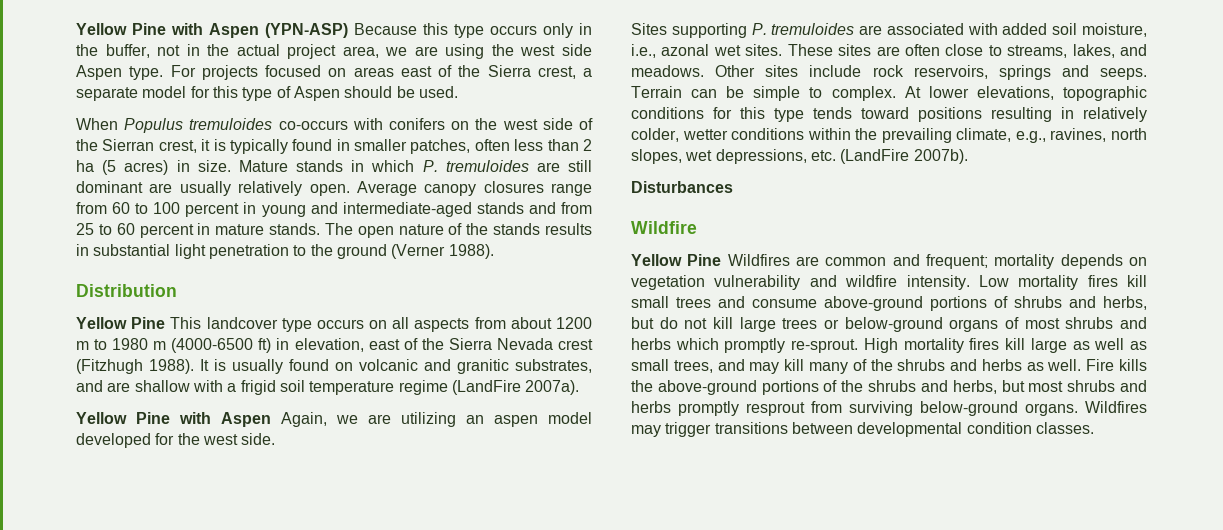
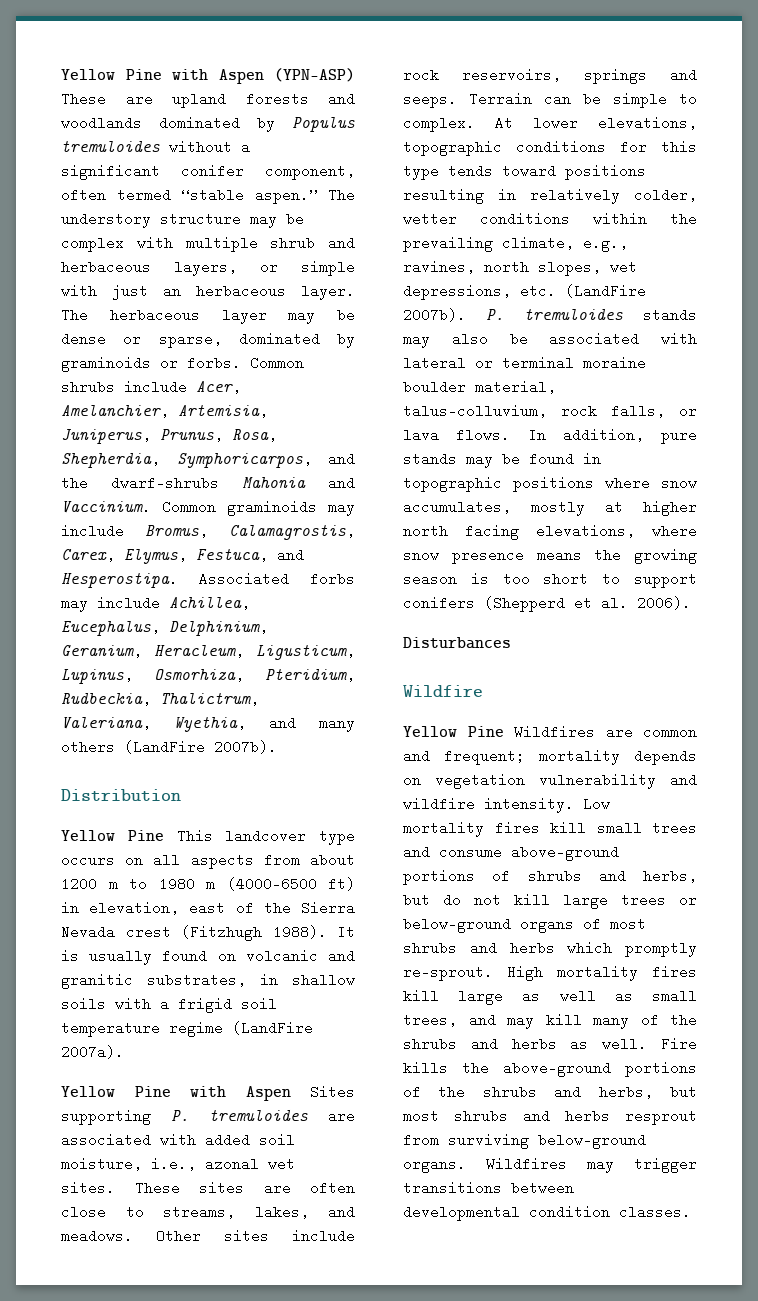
[354,23,592,38] [76,44,592,59] [76,65,592,80] [76,86,458,101] [76,118,593,133] [76,139,593,154] [76,160,593,175] [76,181,592,196] [76,202,592,217] [76,223,593,238] [76,244,494,259] Because this type occurs only in the buffer, not in the actual project area, we are using the west side Aspen type. For projects focused on areas east of the Sierra crest, a separate model for this type of Aspen should be used. // When Populus tremuloides co-occurs with conifers on the west side of the Sierran crest, it is typically found in smaller patches, often less than 2 ha (5 acres) in size. Mature stands in which P. tremuloides are still dominant are usually relatively open. Average canopy closures range from 60 to 100 percent in young and intermediate-aged stands and from 25 to 60 percent in mature stands. The open nature of the stands results in substantial light penetration to the ground (Verner 1988). -> [61,92,355,108] [61,116,355,132] [61,140,250,154] [61,164,355,180] [61,188,355,204] [61,212,304,228] [61,236,355,252] [61,260,355,276] [61,284,355,300] [61,308,355,324] [61,332,355,348] [61,356,304,372] [61,380,241,394] [61,404,268,418] [61,428,277,444] [61,452,355,468] [61,476,355,490] [61,500,355,516] [61,524,355,540] [61,548,304,564] [61,572,355,588] [61,596,250,612] [61,620,268,636] [61,644,355,660] [61,668,355,684] [61,692,259,706] [61,716,355,732] [61,740,277,754] These are upland forests and woodlands dominated by Populus tremuloides without a significant conifer component, often termed “stable aspen.” The understory structure may be complex with multiple shrub and herbaceous layers, or simple with just an herbaceous layer. The herbaceous layer may be dense or sparse, dominated by graminoids or forbs. Common shrubs include Acer, Amelanchier, Artemisia, Juniperus, Prunus, Rosa, Shepherdia, Symphoricarpos, and the dwarf-shrubs Mahonia and Vaccinium. Common graminoids may include Bromus, Calamagrostis, Carex, Elymus, Festuca, and Hesperostipa. Associated forbs may include Achillea, Eucephalus, Delphinium, Geranium, Heracleum, Ligusticum, Lupinus, Osmorhiza, Pteridium, Rudbeckia, Thalictrum, Valeriana, Wyethia, and many others (LandFire 2007b).
[76,380,190,392] and are shallow -> [260,973,355,987] [61,998,106,1009] in shallow soils
[281,412,592,427] [76,433,276,448] Again, we are utilizing an aspen model developed for the west side. // -> (291, 1093) none
(968, 156) none -> [486,308,697,322] [403,332,697,348] [403,356,646,370] [403,380,556,394] [403,404,697,418] [403,428,697,444] [403,452,601,468] [403,476,697,492] [403,500,697,516] [403,524,697,540] [403,548,697,564] [403,572,697,588] [403,596,691,612] P. tremuloides stands may also be associated with lateral or terminal moraine boulder material, talus-colluvium, rock falls, or lava flows. In addition, pure stands may be found in topographic positions where snow accumulates, mostly at higher north facing elevations, where snow presence means the growing season is too short to support conifers (Shepperd et al. 2006).
[678,401,739,416] promptly -> (610, 1116) none

